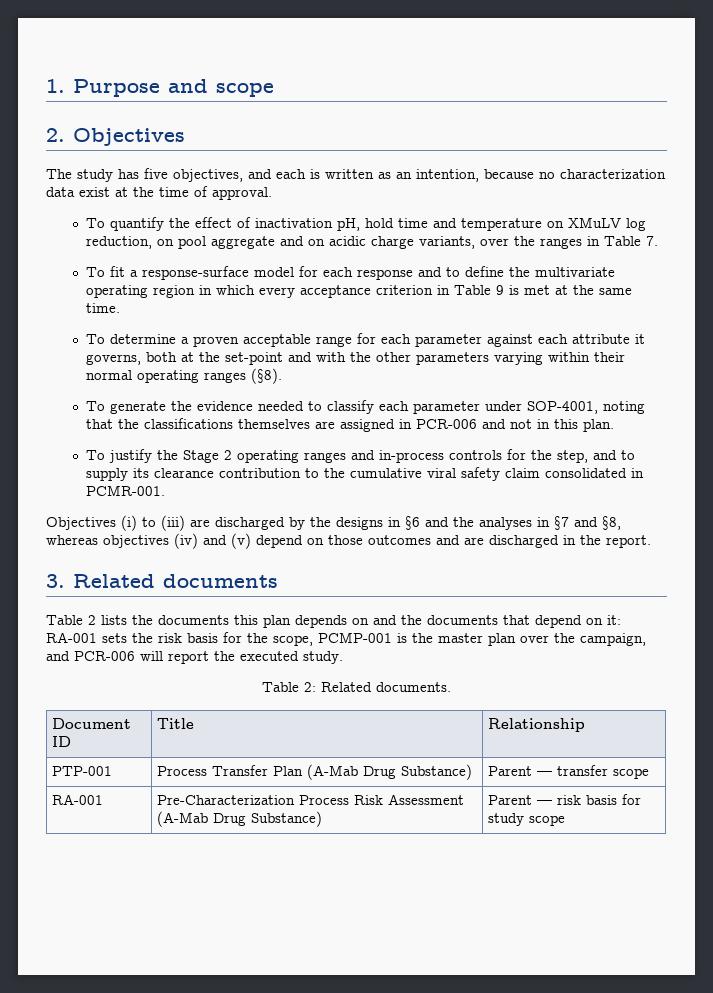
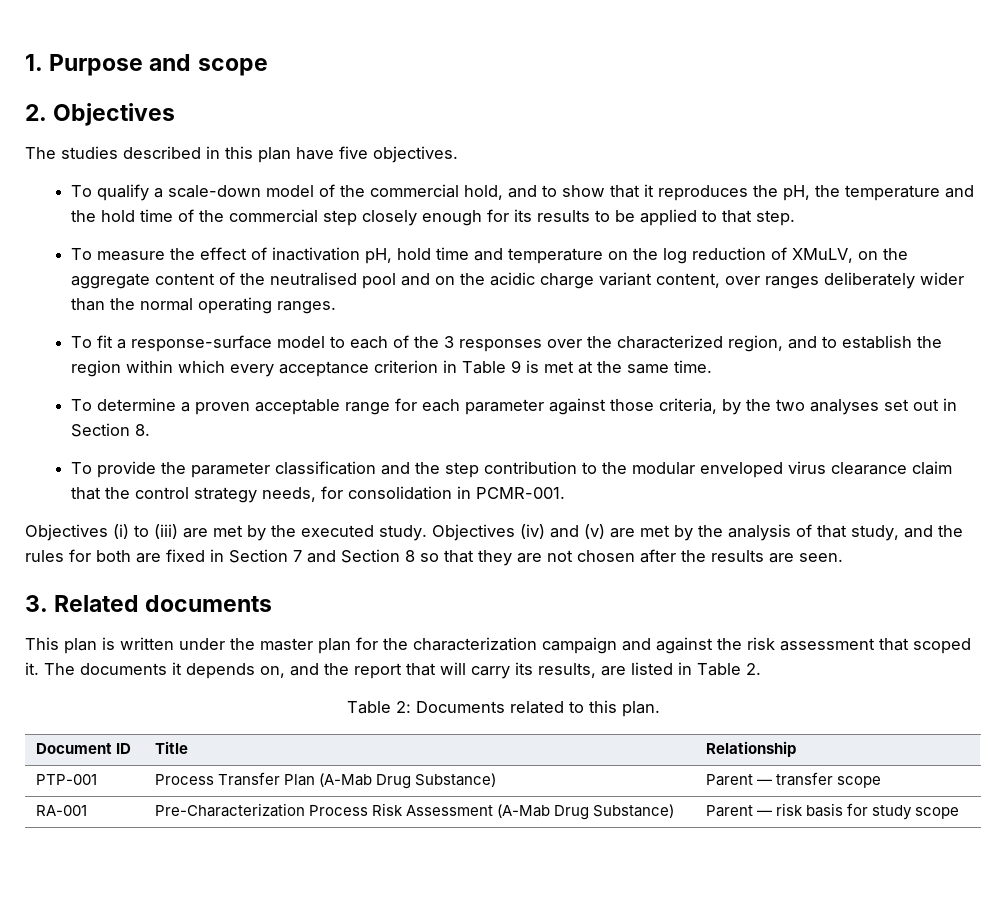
[77,168,666,182] [46,186,272,200] [85,217,164,231] study has five objectives, and each is written as an intention, because no characterization data exist at the time of approval. // To quantify -> [61,146,458,163] [71,184,975,201] [71,209,796,226] [71,248,166,261] studies described in this plan have five objectives. // To qualify a scale-down model of the commercial hold, and to show that it reproduces the pH, the temperature and the hold time of the commercial step closely enough for its results to be applied to that step. // To measure
[567,217,646,231] [85,236,275,249] XMuLV log reduction, on pool aggregate -> [633,247,909,264] [71,272,397,289] the log reduction of XMuLV, on the aggregate content of the neutralised pool
(325, 242) none -> [460,273,486,285] the
[418,236,658,249] variants, over the ranges in Table 7. -> [599,272,965,289] [71,297,337,314] variant content, over ranges deliberately wider than the normal operating ranges.
[298,266,615,280] [85,285,212,298] for each response and to define the multivariate operating region in -> [330,335,943,352] [71,360,174,377] to each of the 3 responses over the characterized region, and to establish the region within
[537,334,645,344] [85,352,625,365] [85,368,282,384] [85,400,645,414] [85,418,614,432] [85,449,635,463] [85,467,627,481] each attribute it governs, both at the set-point and with the other parameters varying within their normal operating ranges (§8). // To generate the evidence needed to classify each parameter under SOP-4001, noting that the classifications themselves are assigned in PCR-006 and not in this plan. // To justify the Stage 2 operating ranges and in-process controls for the step, and to supply its clearance contribution to the cumulative viral safety claim consolidated -> [610,398,958,415] [71,423,151,437] [71,461,953,478] [71,486,453,503] those criteria, by the two analyses set out in Section 8. // To provide the parameter classification and the step contribution to the modular enveloped virus clearance claim that the control strategy needs, for consolidation
[215,516,621,530] [46,533,651,549] [46,574,278,588] [46,615,621,628] [46,632,646,646] [46,651,343,664] [262,682,451,692] discharged by the designs in §6 and the analyses in §7 and §8, whereas objectives (iv) and (v) depend on those outcomes and are discharged in the report. // 3. Related documents // Table 2 lists the documents this plan depends on and the documents that depend on it: RA-001 sets the risk basis for the scope, PCMP-001 is the master plan over the campaign, and PCR-006 will report the executed study. // Table 2: Related documents. -> [213,524,963,541] [25,549,843,566] [25,595,273,612] [25,637,971,654] [25,662,761,679] [346,700,660,717] met by the executed study. Objectives (iv) and (v) are met by the analysis of that study, and the rules for both are fixed in Section 7 and Section 8 so that they are not chosen after the results are seen. // 3. Related documents // This plan is written under the master plan for the characterization campaign and against the risk assessment that scoped it. The documents it depends on, and the report that will carry its results, are listed in Table 2. // Table 2: Documents related to this plan.

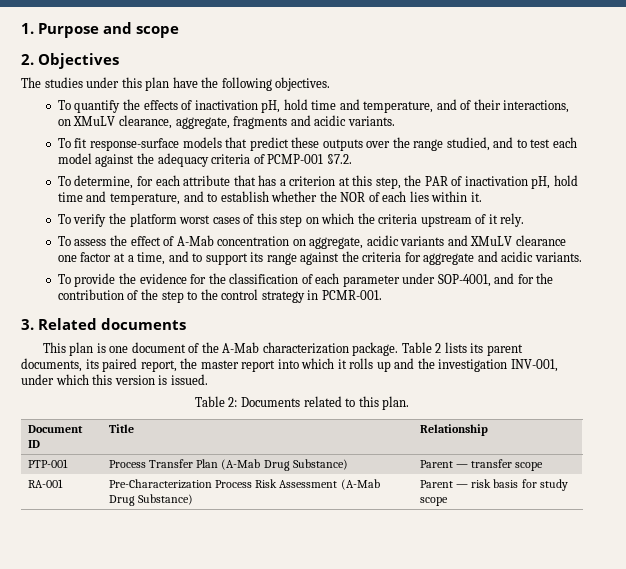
[123,146,220,159] described in -> [86,77,120,88] under
[339,146,368,159] five -> [201,77,272,91] the following
[97,184,975,201] [71,209,796,226] [71,247,909,264] [71,272,965,289] [71,297,337,314] [71,335,943,352] [71,360,713,377] [71,398,958,415] [71,423,151,437] [71,461,411,478] qualify a scale-down model of the commercial hold, and to show that it reproduces the pH, the temperature and the hold time of the commercial step closely enough for its results to be applied to that step. // To measure the effect of inactivation pH, hold time and temperature on the log reduction of XMuLV, on the aggregate content of the neutralised pool and on the acidic charge variant content, over ranges deliberately wider than the normal operating ranges. // To fit a response-surface model to each of the 3 responses over the characterized region, and to establish the region within which every acceptance criterion in Table 9 is met at the same time. // To determine a proven acceptable range for each parameter against those criteria, by the two analyses set out in Section 8. // To provide the parameter classification and -> [74,99,570,113] [57,115,395,129] [57,137,577,151] [57,153,352,167] [57,175,578,189] [57,191,482,205] [57,213,525,227] [57,235,566,249] [57,251,582,265] [57,273,554,287] [57,289,139,300] quantify the effects of inactivation pH, hold time and temperature, and of their interactions, on XMuLV clearance, aggregate, fragments and acidic variants. // To fit response-surface models that predict these outputs over the range studied, and to test each model against the adequacy criteria of PCMP-001 §7.2. // To determine, for each attribute that has a criterion at this step, the PAR of inactivation pH, hold time and temperature, and to establish whether the NOR of each lies within it. // To verify the platform worst cases of this step on which the criteria upstream of it rely. // To assess the effect of A-Mab concentration on aggregate, acidic variants and XMuLV clearance one factor at a time, and to support its range against the criteria for aggregate and acidic variants. // To provide the evidence for the classification of each parameter under SOP-4001, and for the contribution of
[484,461,578,474] contribution -> (184, 297) none
[632,461,953,478] [71,486,566,503] [25,524,963,541] [25,549,843,566] modular enveloped virus clearance claim that the control strategy needs, for consolidation in PCMR-001. // Objectives (i) to (iii) are met by the executed study. Objectives (iv) and (v) are met by the analysis of that study, and the rules for both are fixed in Section 7 and Section 8 so that they are not chosen after the results are seen. -> [221,289,382,303] control strategy in PCMR-001.
[120,637,971,654] [25,662,761,679] written under the master plan for the characterization campaign and against the risk assessment that scoped it. The documents it depends on, and the report that will carry its results, are listed in Table 2. -> [109,342,523,356] [21,358,558,372] [21,374,208,385] one document of the A-Mab characterization package. Table 2 lists its parent documents, its paired report, the master report into which it rolls up and the investigation INV-001, under which this version is issued.

